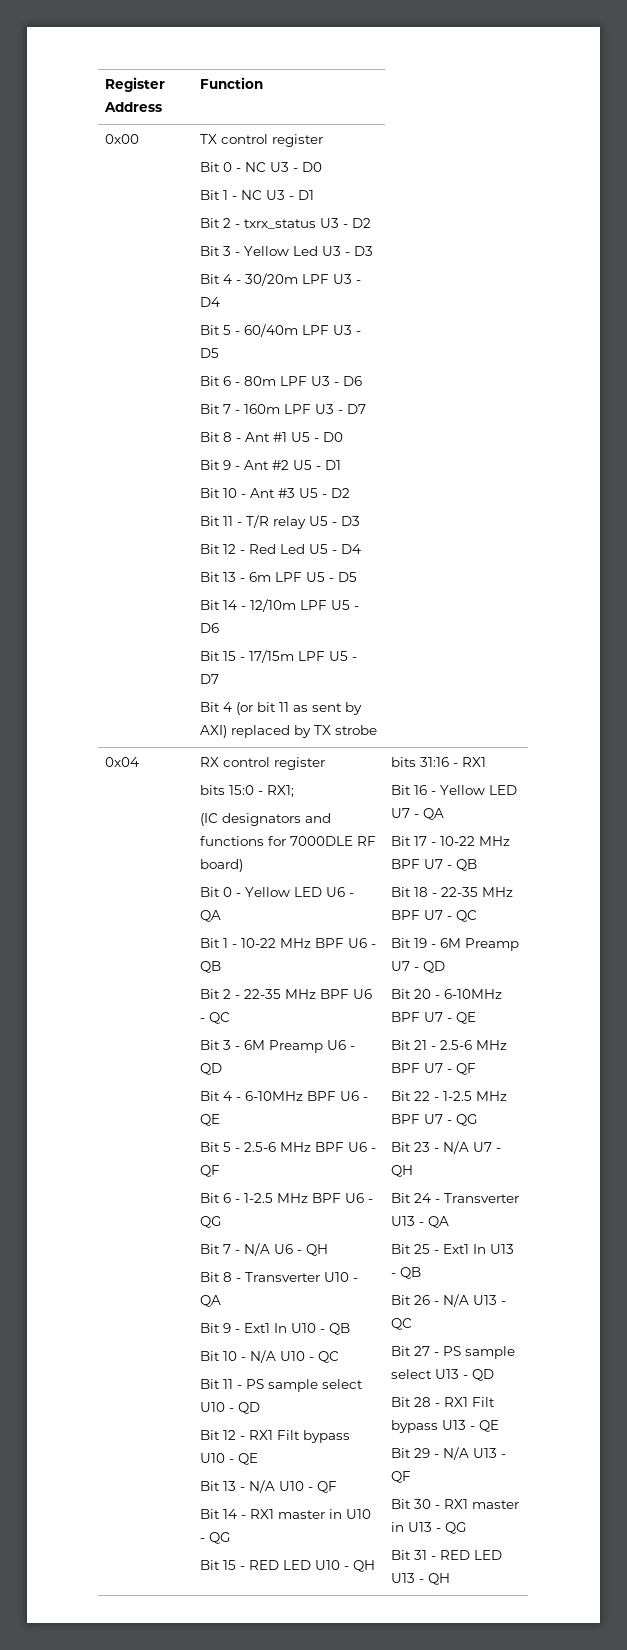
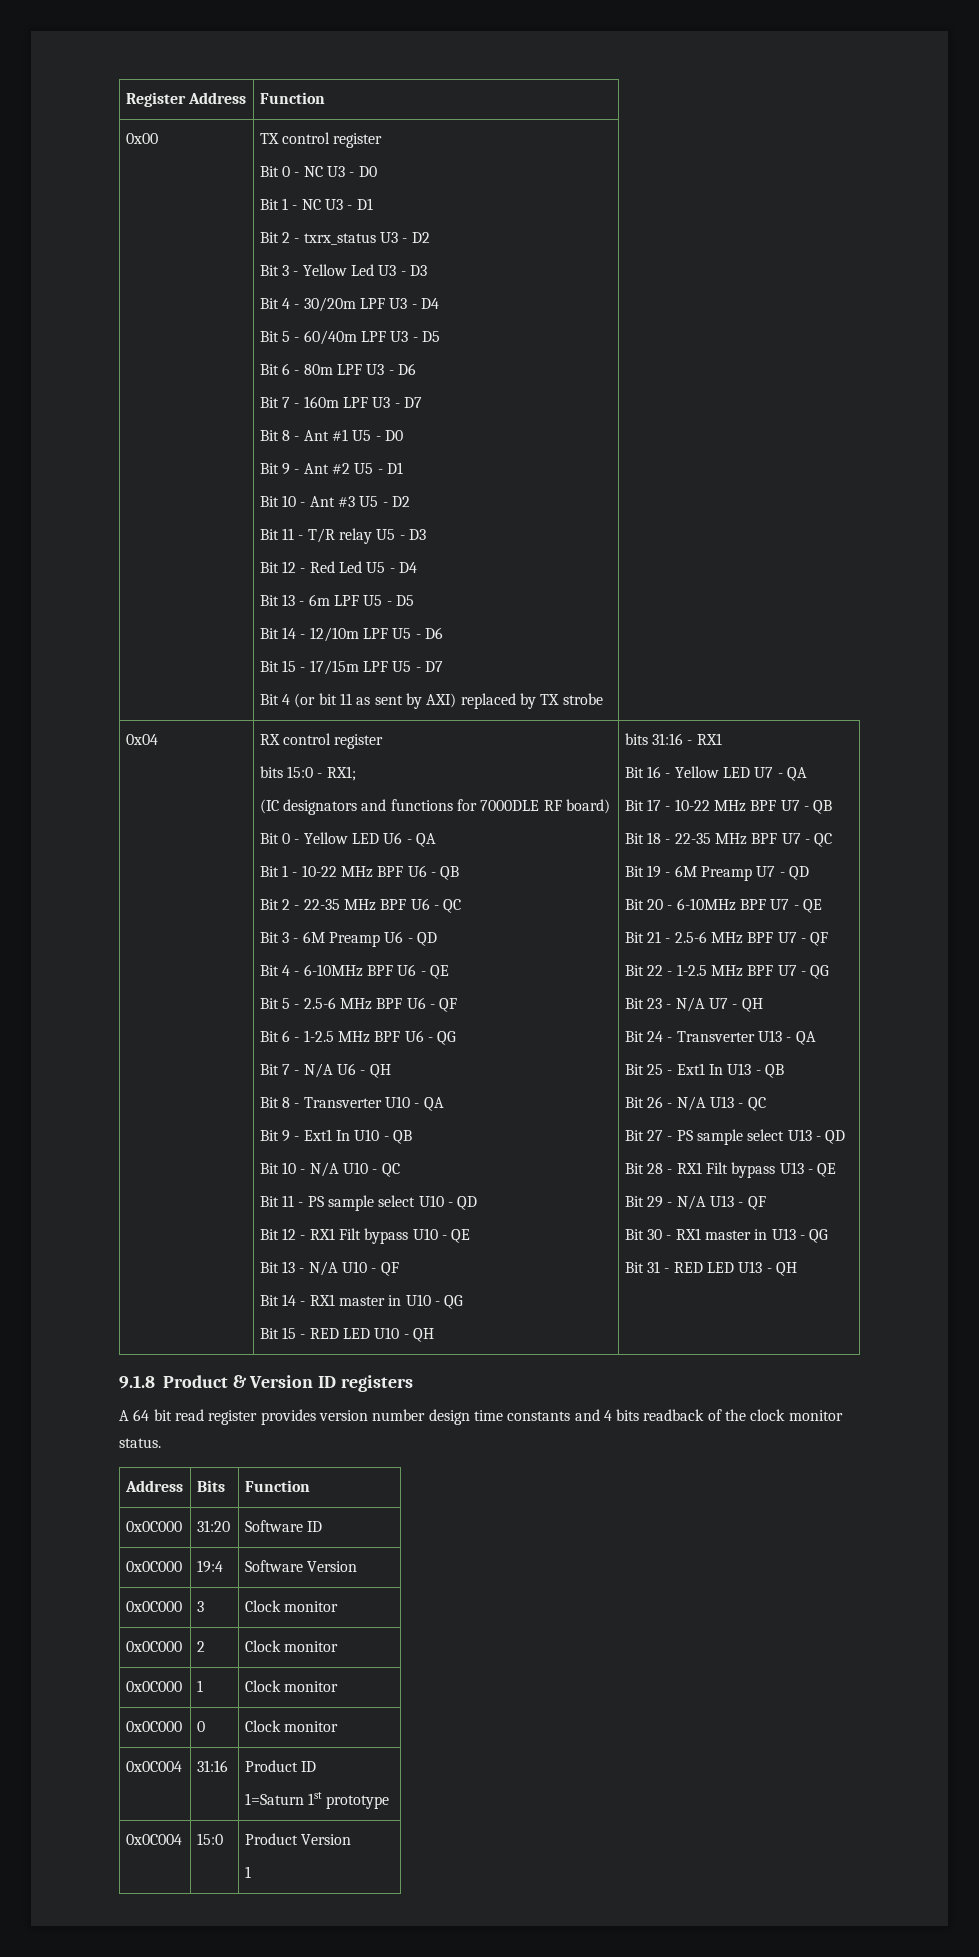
(451, 1579) none -> [119,1375,413,1392] [119,1409,843,1425] [119,1438,161,1448] [124,1480,183,1492] [196,1480,225,1492] [244,1480,310,1492] [125,1521,182,1532] [196,1520,230,1532] [244,1520,323,1532] [125,1561,182,1572] [196,1560,223,1573] [244,1560,358,1572] [125,1601,182,1612] [196,1601,204,1612] [244,1600,339,1612] [125,1641,182,1652] [196,1641,205,1652] [244,1640,339,1652] [125,1681,182,1692] [196,1680,203,1692] [244,1680,339,1692] [125,1721,182,1732] [196,1721,205,1732] [244,1720,339,1732] [125,1761,182,1772] [196,1760,228,1772] [244,1760,317,1772] [244,1792,390,1809] [125,1834,182,1845] [196,1833,223,1845] [244,1833,352,1845] [244,1866,251,1878] // 9.1.8 Product & Version ID registers // A 64 bit read register provides version number design time constants and 4 bits readback of the clock monitor status. // Address | Bits | Function // 0x0C000 | 31:20 | Software ID // 0x0C000 | 19:4 | Software Version // 0x0C000 | 3 | Clock monitor // 0x0C000 | 2 | Clock monitor // 0x0C000 | 1 | Clock monitor // 0x0C000 | 0 | Clock monitor // 0x0C004 | 31:16 | Product ID // 1=Saturn 1st prototype // 0x0C004 | 15:0 | Product Version // 1

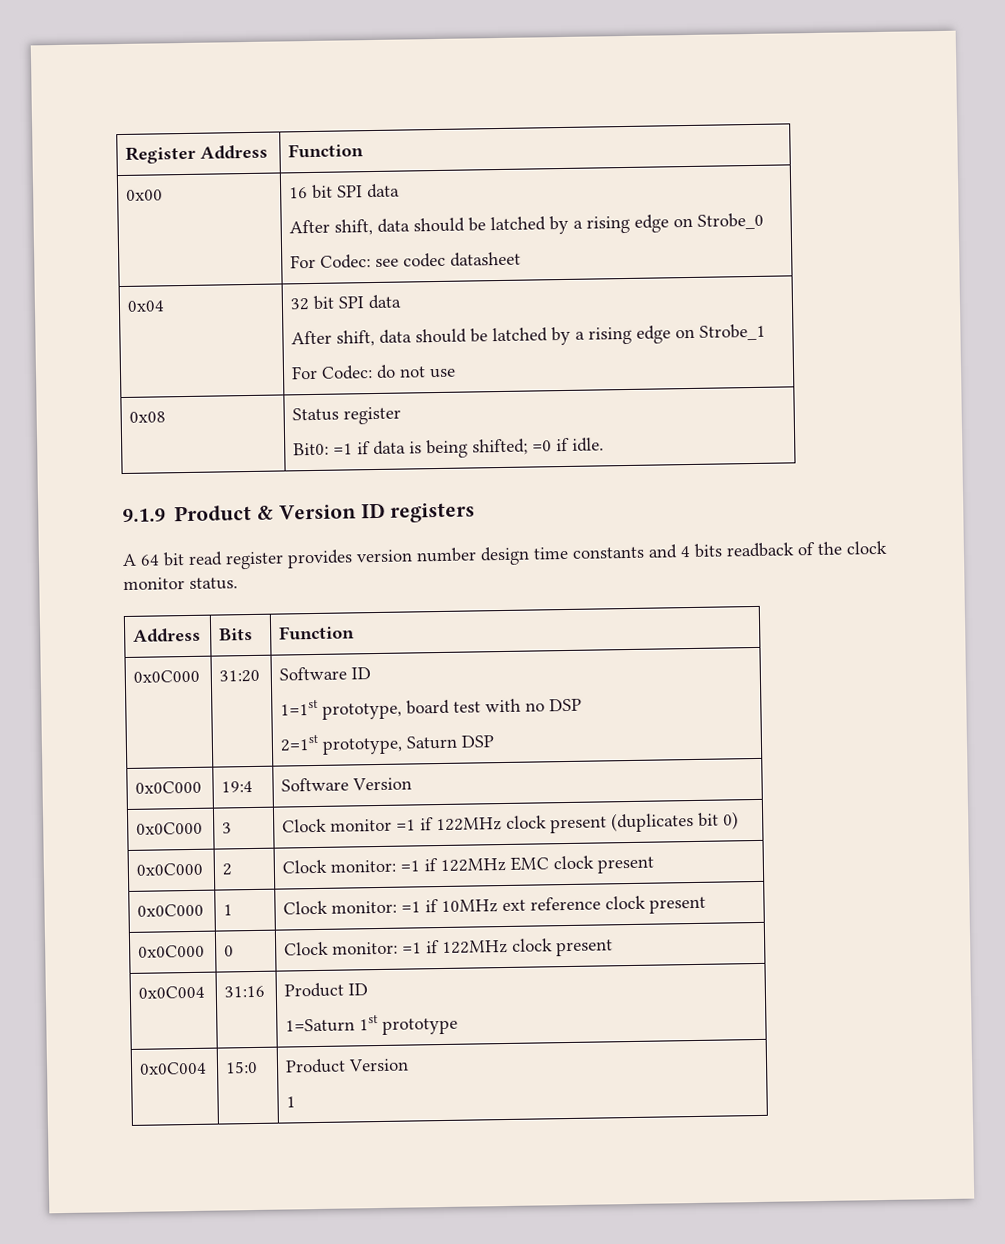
[259,132,383,148] [259,166,377,177] [259,198,373,210] [259,232,430,245] [259,264,428,276] [259,297,440,312] [259,330,441,345] [259,363,417,375] [259,396,423,408] [259,429,404,441] [259,462,404,475] [259,495,411,507] [259,528,427,544] [259,561,418,573] [259,594,415,606] [259,627,444,642] [259,660,444,675] [259,693,603,709] [125,734,158,745] [259,733,384,749] [259,766,356,781] [259,799,611,815] [259,832,437,847] [259,865,460,880] [259,898,462,913] [259,931,438,947] [259,964,450,979] [259,997,458,1012] [259,1030,457,1045] [259,1063,391,1078] [259,1096,444,1111] [259,1129,413,1144] [259,1162,400,1177] [259,1195,478,1211] [259,1228,471,1244] [259,1261,399,1276] [259,1294,464,1309] [259,1327,435,1342] [624,733,722,745] [624,766,808,781] [624,799,833,814] [624,832,833,847] [624,865,810,881] [624,898,823,913] [624,931,829,946] [624,964,830,979] [624,997,763,1012] [624,1030,816,1045] [624,1063,785,1078] [624,1096,766,1111] [624,1129,846,1145] [624,1162,837,1178] [624,1195,766,1210] [624,1228,829,1243] [624,1261,798,1276] [119,1375,155,1389] TX control register // Bit 0 - NC U3 - D0 // Bit 1 - NC U3 - D1 // Bit 2 - txrx_status U3 - D2 // Bit 3 - Yellow Led U3 - D3 // Bit 4 - 30/20m LPF U3 - D4 // Bit 5 - 60/40m LPF U3 - D5 // Bit 6 - 80m LPF U3 - D6 // Bit 7 - 160m LPF U3 - D7 // Bit 8 - Ant #1 U5 - D0 // Bit 9 - Ant #2 U5 - D1 // Bit 10 - Ant #3 U5 - D2 // Bit 11 - T/R relay U5 - D3 // Bit 12 - Red Led U5 - D4 // Bit 13 - 6m LPF U5 - D5 // Bit 14 - 12/10m LPF U5 - D6 // Bit 15 - 17/15m LPF U5 - D7 // Bit 4 (or bit 11 as sent by AXI) replaced by TX strobe // 0x04 | RX control register // bits 15:0 - RX1; // (IC designators and functions for 7000DLE RF board) // Bit 0 - Yellow LED U6 - QA // Bit 1 - 10-22 MHz BPF U6 - QB // Bit 2 - 22-35 MHz BPF U6 - QC // Bit 3 - 6M Preamp U6 - QD // Bit 4 - 6-10MHz BPF U6 - QE // Bit 5 - 2.5-6 MHz BPF U6 - QF // Bit 6 - 1-2.5 MHz BPF U6 - QG // Bit 7 - N/A U6 - QH // Bit 8 - Transverter U10 - QA // Bit 9 - Ext1 In U10 - QB // Bit 10 - N/A U10 - QC // Bit 11 - PS sample select U10 - QD // Bit 12 - RX1 Filt bypass U10 - QE // Bit 13 - N/A U10 - QF // Bit 14 - RX1 master in U10 - QG // Bit 15 - RED LED U10 - QH | bits 31:16 - RX1 // Bit 16 - Yellow LED U7 - QA // Bit 17 - 10-22 MHz BPF U7 - QB // Bit 18 - 22-35 MHz BPF U7 - QC // Bit 19 - 6M Preamp U7 - QD // Bit 20 - 6-10MHz BPF U7 - QE // Bit 21 - 2.5-6 MHz BPF U7 - QF // Bit 22 - 1-2.5 MHz BPF U7 - QG // Bit 23 - N/A U7 - QH // Bit 24 - Transverter U13 - QA // Bit 25 - Ext1 In U13 - QB // Bit 26 - N/A U13 - QC // Bit 27 - PS sample select U13 - QD // Bit 28 - RX1 Filt bypass U13 - QE // Bit 29 - N/A U13 - QF // Bit 30 - RX1 master in U13 - QG // Bit 31 - RED LED U13 - QH // 9.1.8 -> [289,183,401,199] [289,212,765,236] [290,251,522,269] [127,300,166,312] [290,294,403,311] [291,323,767,347] [291,364,457,380] [129,411,167,423] [292,406,402,425] [293,437,605,459] [122,508,166,523] 16 bit SPI data // After shift, data should be latched by a rising edge on Strobe_0 // For Codec: see codec datasheet // 0x04 | 32 bit SPI data // After shift, data should be latched by a rising edge on Strobe_1 // For Codec: do not use // 0x08 | Status register // Bit0: =1 if data is being shifted; =0 if idle. // 9.1.9
(323, 1526) none -> [280,698,583,720] [280,734,495,755] // 1=1st prototype, board test with no DSP // 2=1st prototype, Saturn DSP
[125,1641,182,1652] [196,1641,205,1652] [244,1640,339,1652] [125,1681,182,1692] [196,1680,203,1692] [244,1680,339,1692] [125,1721,182,1732] [196,1721,205,1732] [244,1720,339,1732] // 0x0C000 | 2 | Clock monitor // 0x0C000 | 1 | Clock monitor // 0x0C000 | 0 | Clock monitor -> [396,811,740,834] [136,862,204,876] [222,863,233,876] [282,855,655,874] [137,903,205,917] [223,904,234,916] [283,895,707,915] [138,944,206,958] [224,945,235,957] [284,938,614,957] =1 if 122MHz clock present (duplicates bit 0) // 0x0C000 | 2 | Clock monitor: =1 if 122MHz EMC clock present // 0x0C000 | 1 | Clock monitor: =1 if 10MHz ext reference clock present // 0x0C000 | 0 | Clock monitor: =1 if 122MHz clock present

